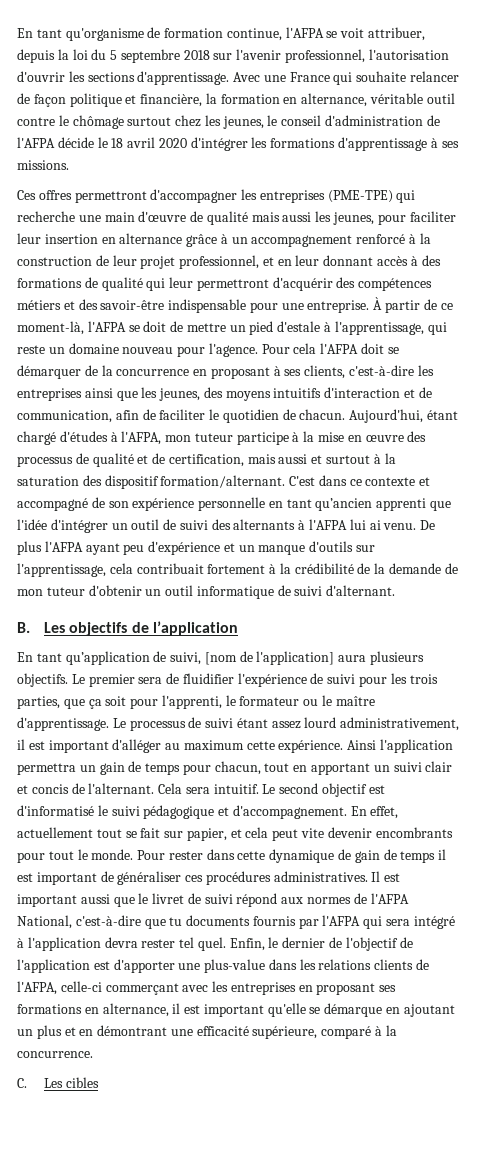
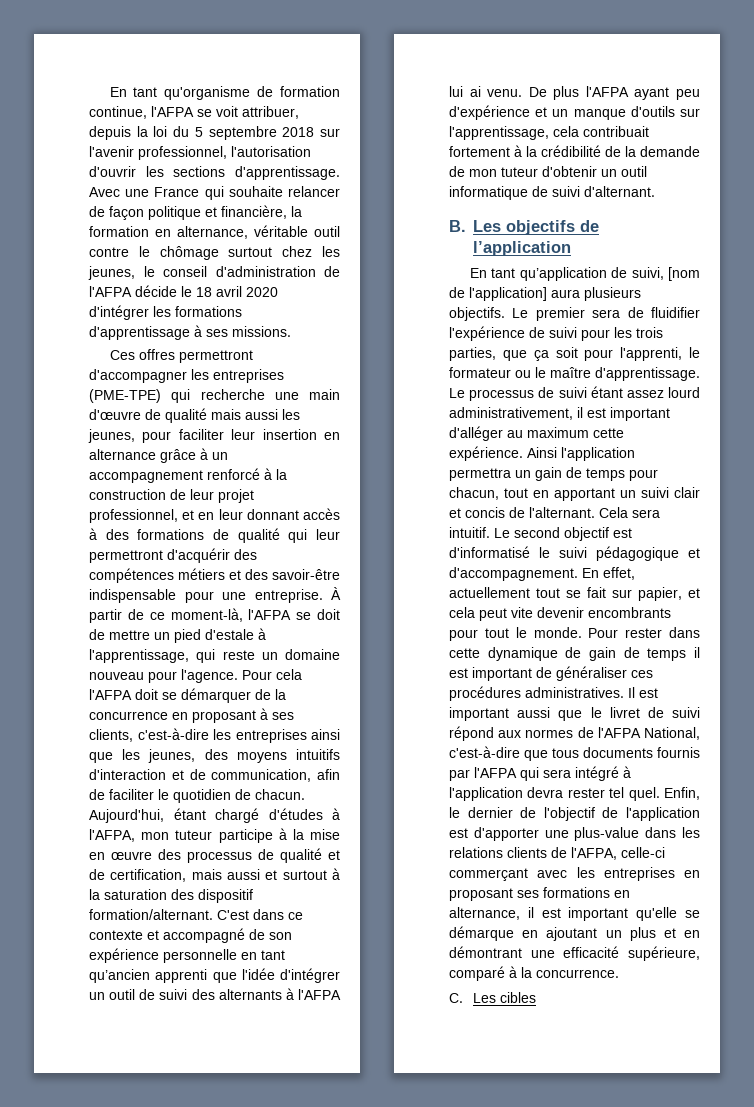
[169,917,183,926] tu -> [552,748,579,758] tous

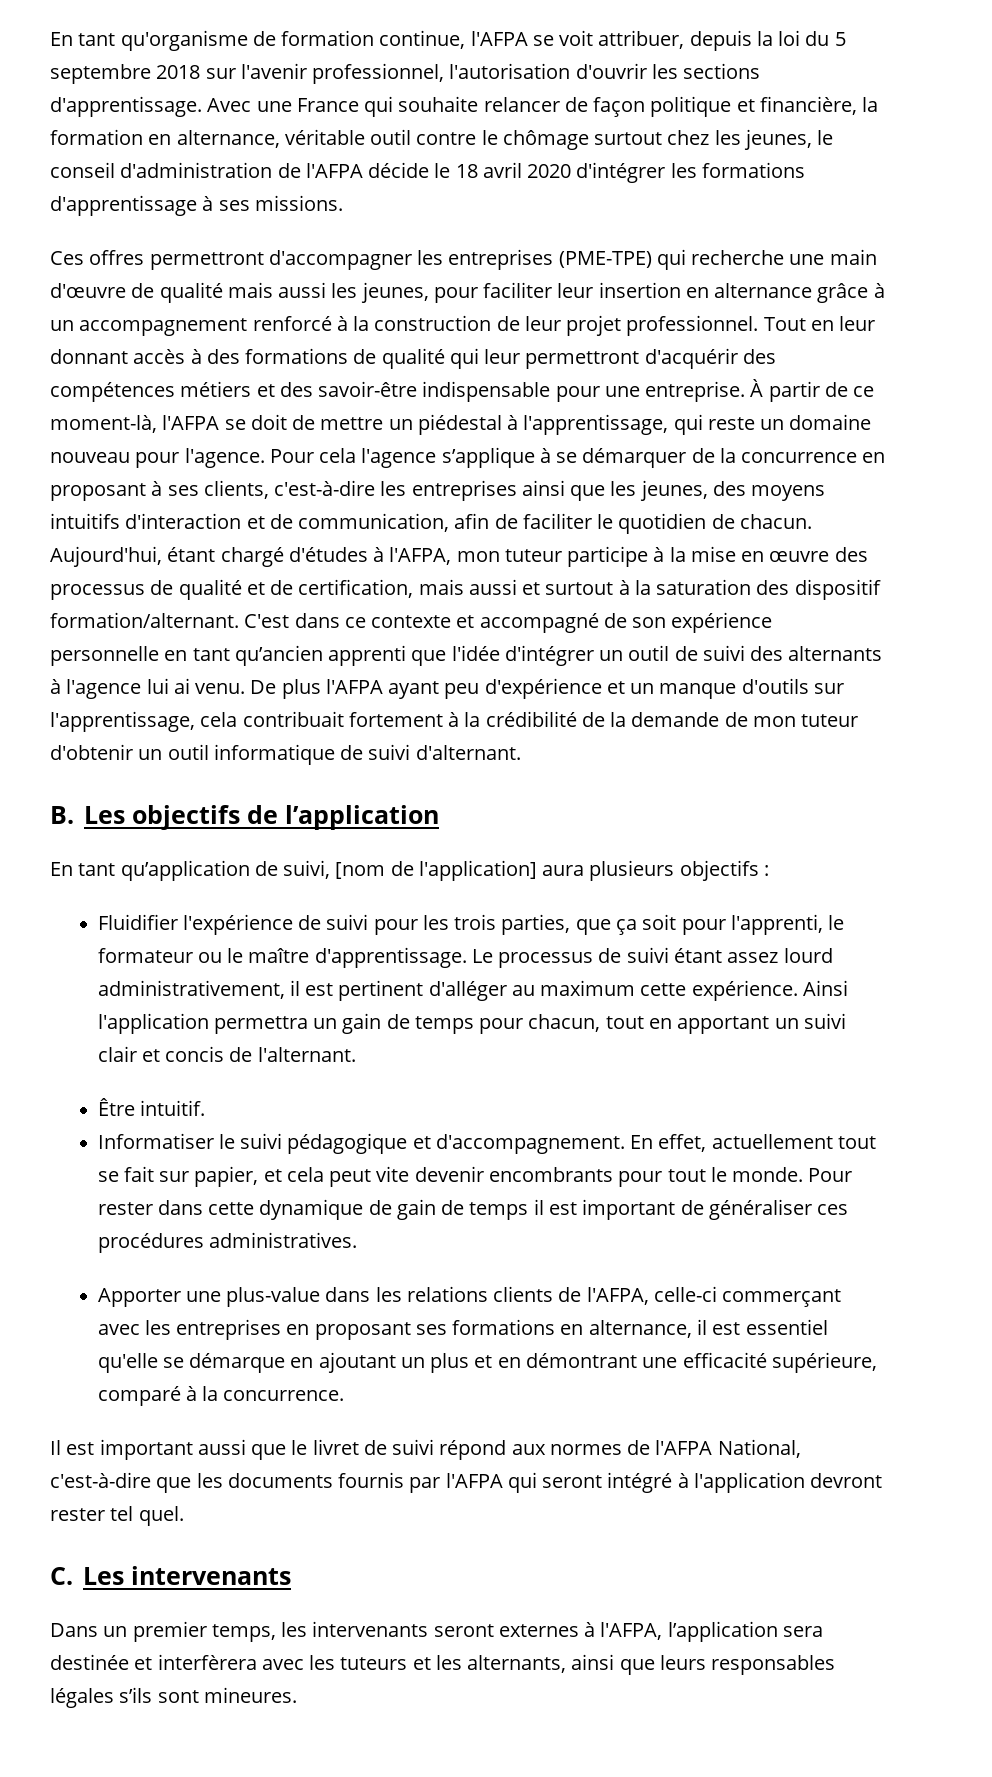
[89,509,195,523] professionnel, et -> [626,315,806,336] professionnel. Tout
[174,629,254,643] pied d'estale -> [417,414,502,435] piédestal
[89,689,158,700] l'AFPA doit -> [361,447,551,468] l'agence s’applique à
[298,989,341,1000] l'AFPA -> [66,679,142,699] l'agence
[449,307,700,321] objectifs. Le premier sera de fluidifier -> [679,860,769,881] [97,914,178,930] objectifs : // Fluidifier
[610,407,670,421] important -> [338,980,424,1001] pertinent
[599,507,660,518] Cela sera -> [97,1098,135,1116] // Être
[494,527,632,541] [449,546,530,558] Le second objectif est d'informatisé -> [97,1133,214,1149] // Informatiser
[628,687,658,698] [449,707,700,721] [449,726,700,741] [449,746,700,761] [449,766,631,781] [449,787,700,801] [449,807,700,821] [449,827,539,841] Il est important aussi que le livret de suivi répond aux normes de l'AFPA National, c'est-à-dire que tous documents fournis par l'AFPA qui sera intégré à l'application devra rester tel quel. Enfin, le dernier de l'objectif de l'application est d'apporter -> [97,1288,181,1307] // Apporter
[568,907,629,921] important -> [745,1319,828,1335] essentiel
[449,992,536,1003] C. Les cibles -> [50,1439,801,1460] [50,1472,883,1493] [50,1506,184,1526] [50,1566,291,1585] [50,1621,823,1642] [50,1654,836,1675] [50,1687,297,1708] Il est important aussi que le livret de suivi répond aux normes de l'AFPA National, c'est-à-dire que les documents fournis par l'AFPA qui seront intégré à l'application devront rester tel quel. // C. Les intervenants // Dans un premier temps, les intervenants seront externes à l'AFPA, l’application sera destinée et interfèrera avec les tuteurs et les alternants, ainsi que leurs responsables légales s’ils sont mineures.

